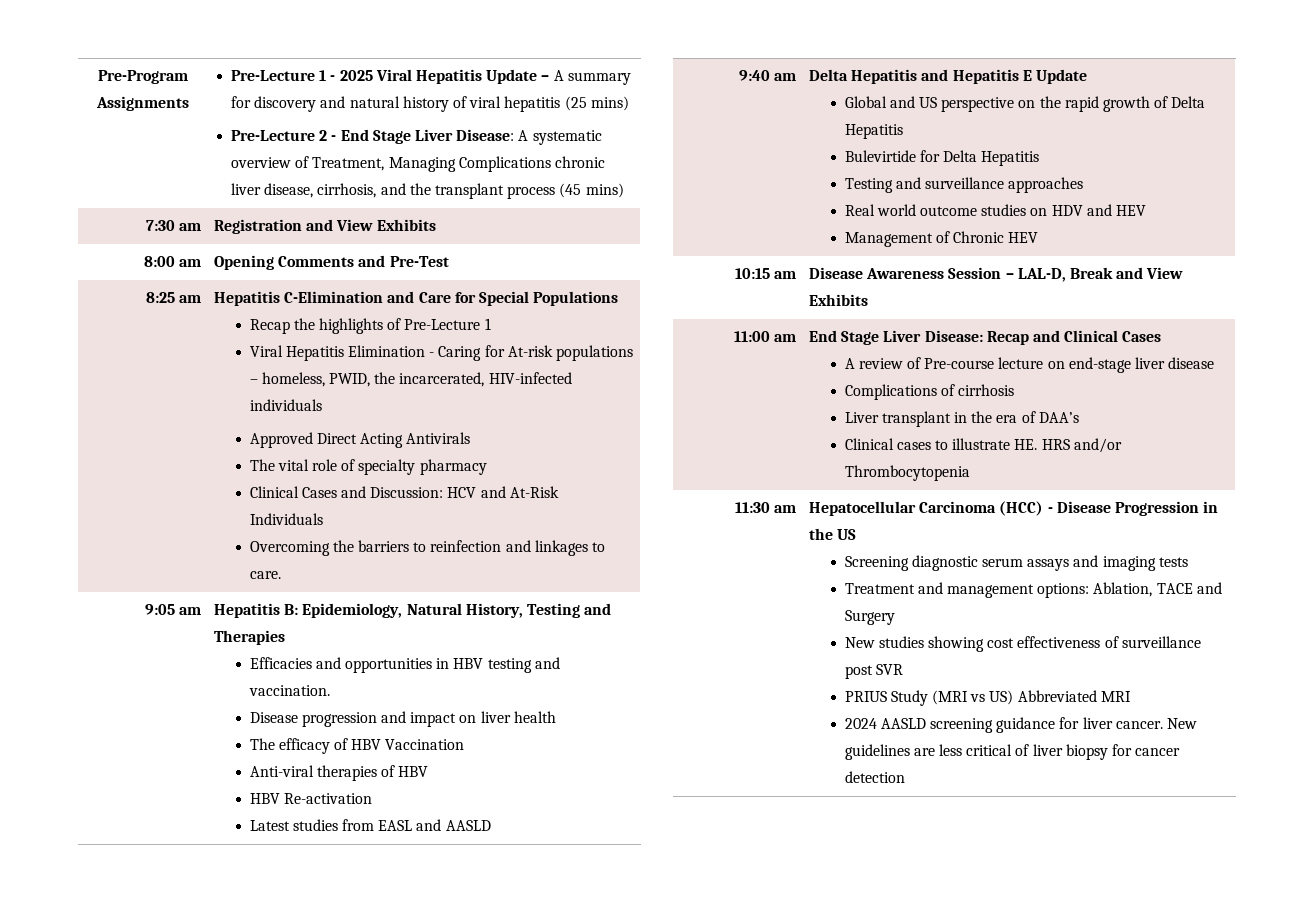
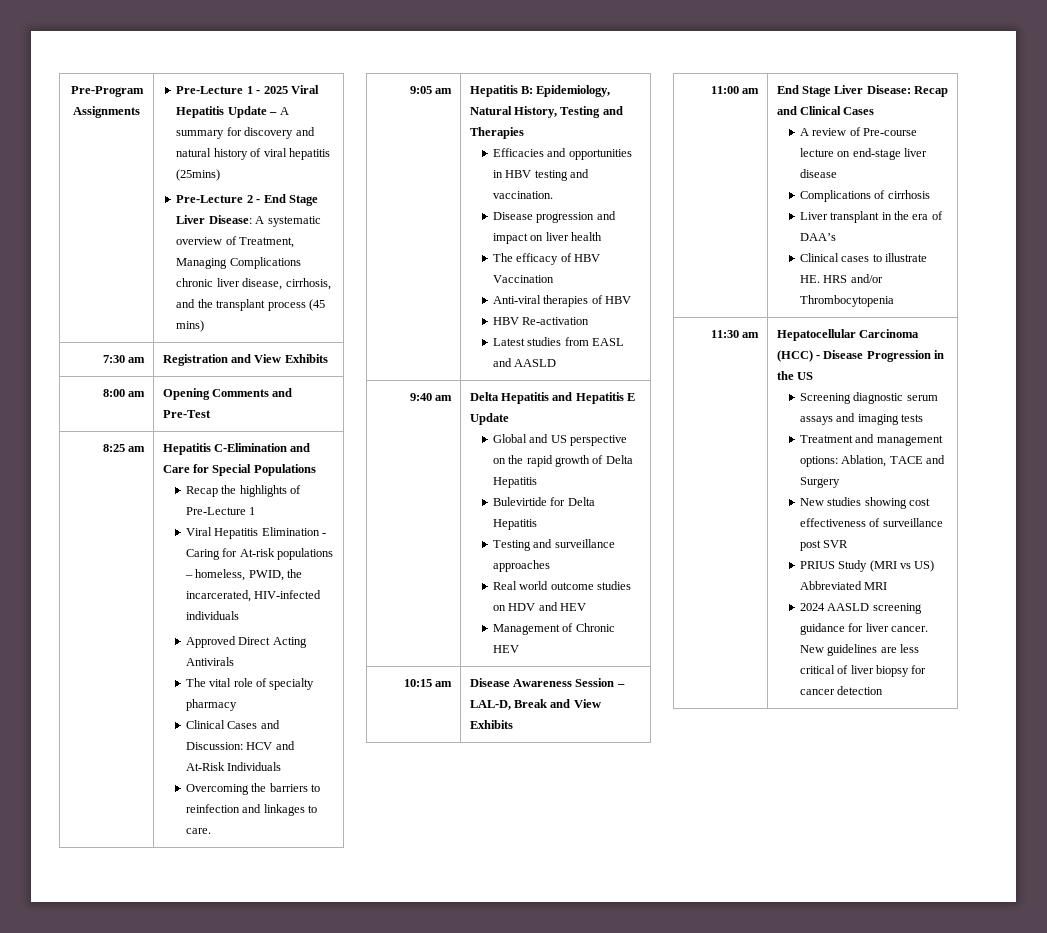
[564,96,629,111] (25 mins) -> [176,169,221,181] (25mins)

